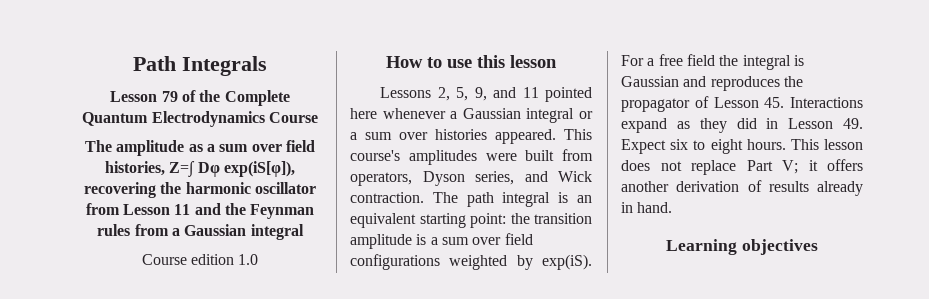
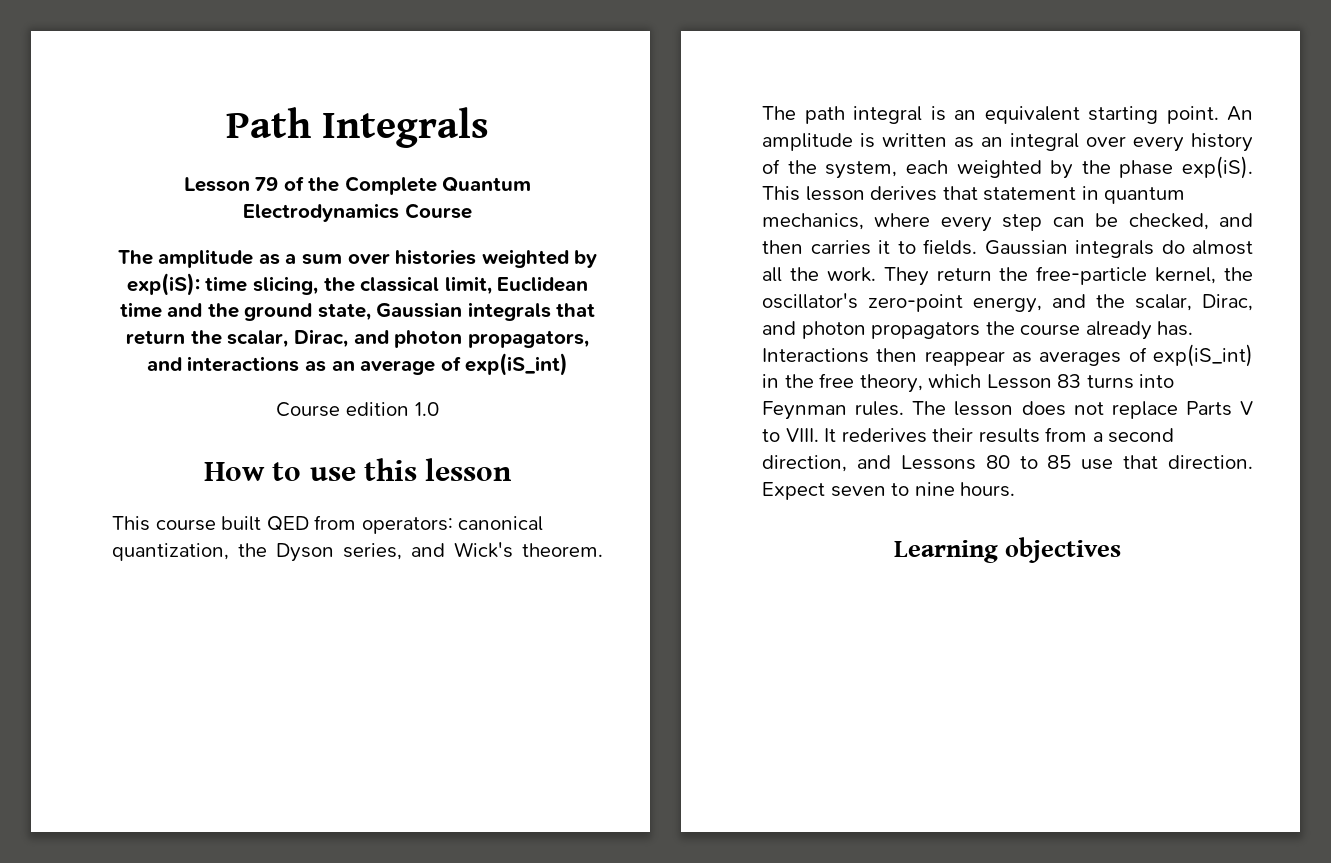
[285,140,315,152] [105,161,295,177] [84,182,316,198] [85,203,315,219] [97,224,304,240] field histories, Z=∫ Dφ exp(iS[φ]), recovering the harmonic oscillator from Lesson 11 and the Feynman rules from a Gaussian integral -> [395,249,598,268] [126,273,589,296] [119,302,596,321] [126,329,589,348] [146,353,569,376] histories weighted by exp(iS): time slicing, the classical limit, Euclidean time and the ground state, Gaussian integrals that return the scalar, Dirac, and photon propagators, and interactions as an average of exp(iS_int)
[380,87,592,102] [350,108,593,123] [350,129,592,144] [350,149,593,165] [350,172,412,186] Lessons 2, 5, 9, and 11 pointed here whenever a Gaussian integral or a sum over histories appeared. This course's amplitudes were built from operators, -> [112,515,544,534] [112,543,267,561] This course built QED from operators: canonical quantization, the
[558,171,592,182] [350,192,424,203] Wick contraction. -> [454,542,603,558] Wick's theorem.
[470,213,592,228] [350,233,533,249] [350,254,592,270] [621,54,804,70] [621,76,803,91] [621,96,863,112] [621,118,863,133] [621,139,863,154] [621,159,863,175] [621,180,863,196] [621,202,673,213] point: the transition amplitude is a sum over field configurations weighted by exp(iS). For a free field the integral is Gaussian and reproduces the propagator of Lesson 45. Interactions expand as they did in Lesson 49. Expect six to eight hours. This lesson does not replace Part V; it offers another derivation of results already in hand. -> [1166,106,1253,124] [762,133,1253,152] [762,156,1253,179] [762,186,1186,204] [762,213,1253,232] [762,239,1253,258] [762,266,1253,286] [762,293,1253,313] [762,321,1194,340] [762,344,1253,367] [762,373,1175,393] [762,401,1253,420] [762,427,1175,443] [762,455,1253,472] [762,482,1016,500] point. An amplitude is written as an integral over every history of the system, each weighted by the phase exp(iS). This lesson derives that statement in quantum mechanics, where every step can be checked, and then carries it to fields. Gaussian integrals do almost all the work. They return the free-particle kernel, the oscillator's zero-point energy, and the scalar, Dirac, and photon propagators the course already has. Interactions then reappear as averages of exp(iS_int) in the free theory, which Lesson 83 turns into Feynman rules. The lesson does not replace Parts V to VIII. It rederives their results from a second direction, and Lessons 80 to 85 use that direction. Expect seven to nine hours.

